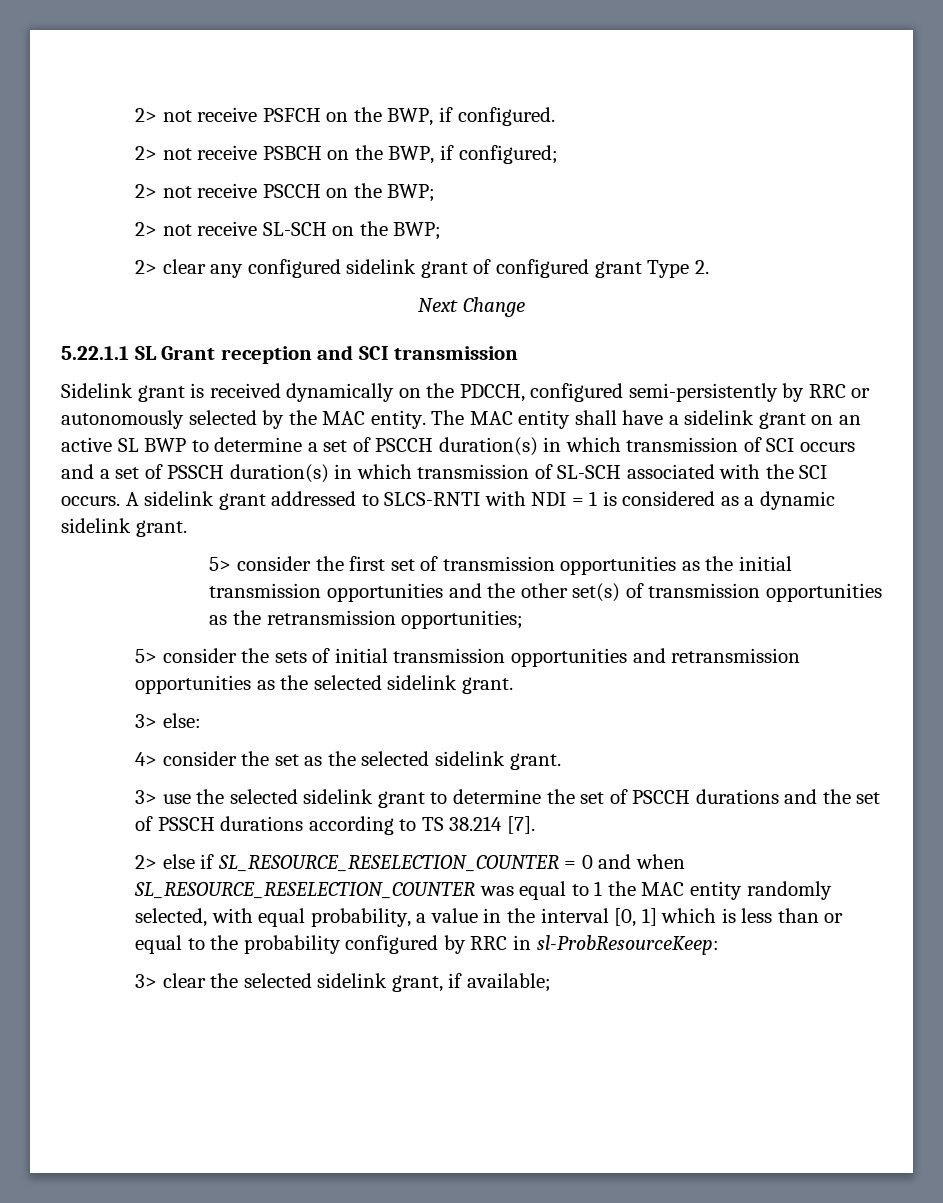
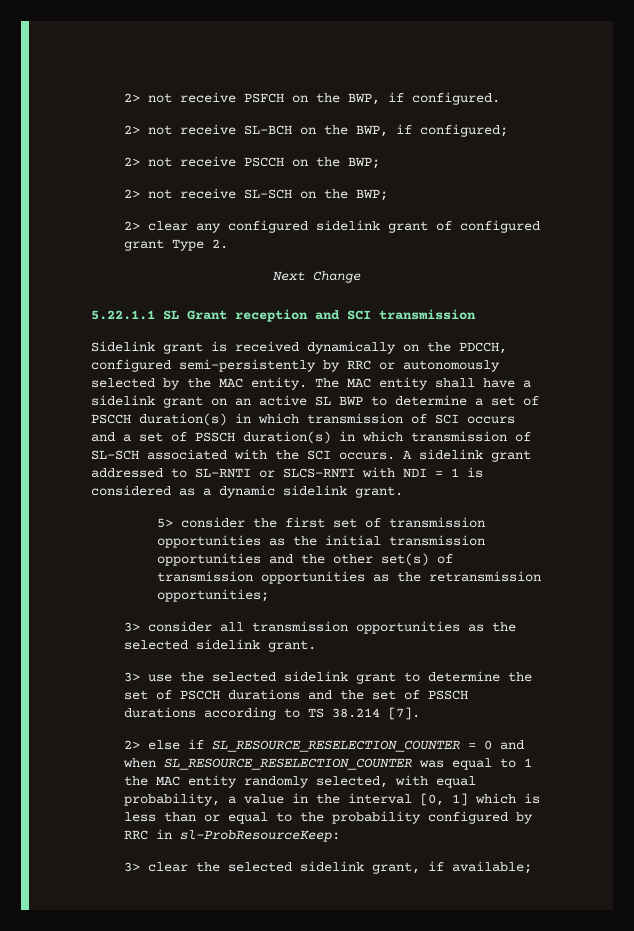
[262,146,322,160] PSBCH -> [244,125,293,135] SL-BCH
(379, 500) none -> [195,468,275,478] SL-RNTI or
[135,648,801,667] [135,675,513,694] [135,713,201,728] [135,751,299,766] 5> consider the sets of initial transmission opportunities and retransmission opportunities as the selected sidelink grant. // 3> else: // 4> consider the set -> [124,621,461,634] 3> consider all transmission opportunities

